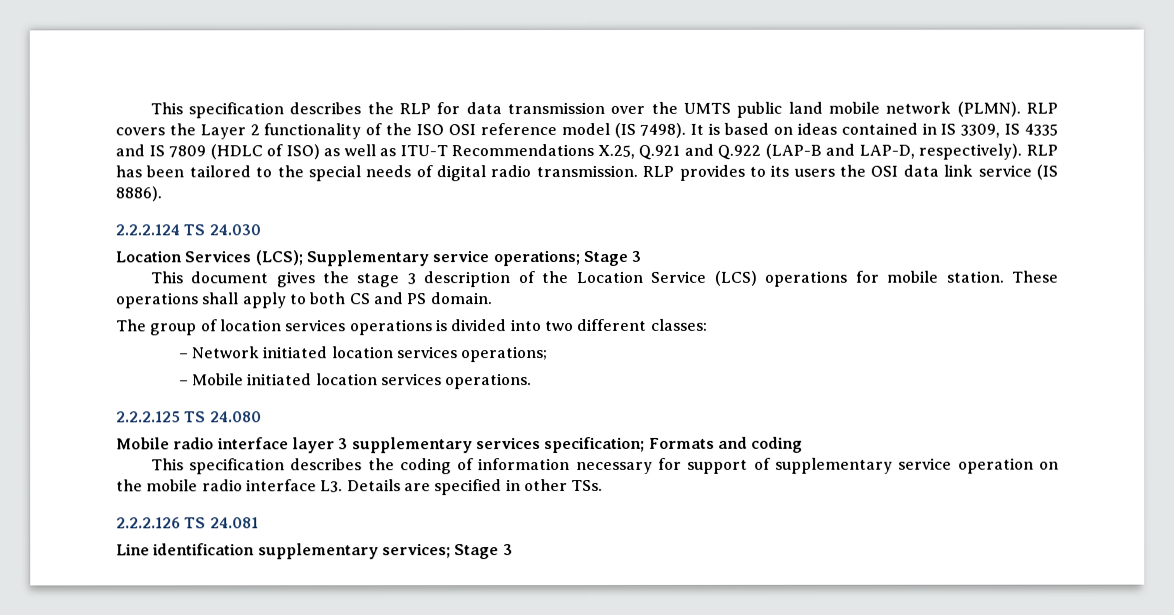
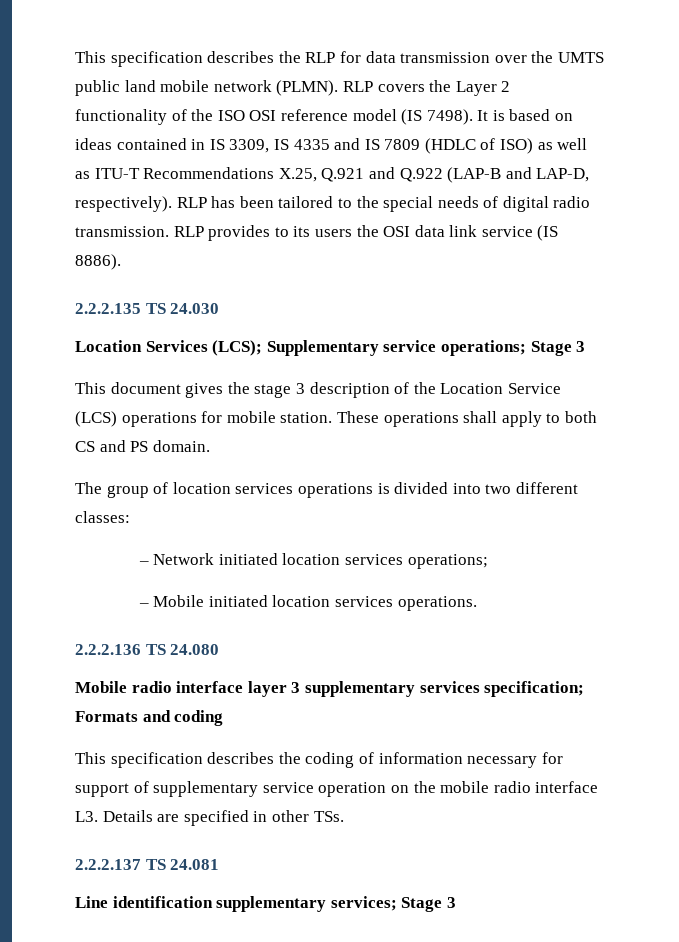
[115,224,180,236] 2.2.2.124 -> [75,303,141,314] 2.2.2.135
[116,411,181,423] 2.2.2.125 -> [75,644,141,655] 2.2.2.136
[116,517,181,529] 2.2.2.126 -> [75,859,141,870] 2.2.2.137

